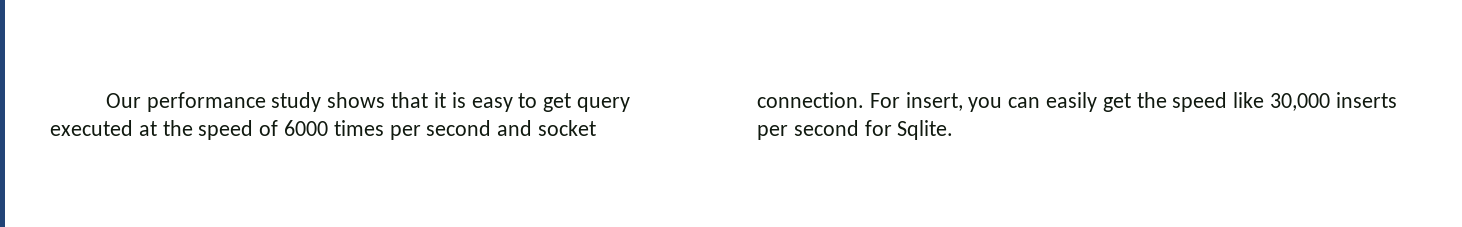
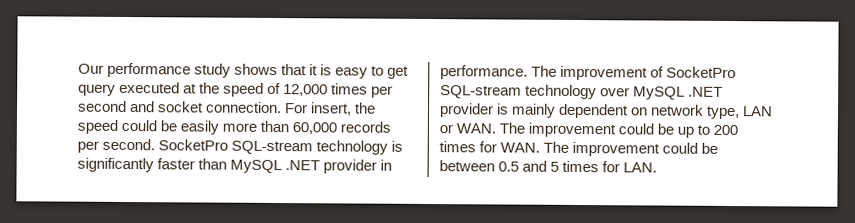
[284,120,329,136] 6000 -> [283,84,329,97] 12,000
[968,92,1397,112] [757,120,954,140] you can easily get the speed like 30,000 inserts per second for Sqlite. -> [354,102,377,114] [77,119,392,135] [77,138,404,155] [77,157,393,174] [440,65,737,81] [440,84,724,100] [439,103,774,120] [439,122,739,138] [439,141,719,157] [439,160,658,173] the speed could be easily more than 60,000 records per second. SocketPro SQL-stream technology is significantly faster than MySQL .NET provider in performance. The improvement of SocketPro SQL-stream technology over MySQL .NET provider is mainly dependent on network type, LAN or WAN. The improvement could be up to 200 times for WAN. The improvement could be between 0.5 and 5 times for LAN.

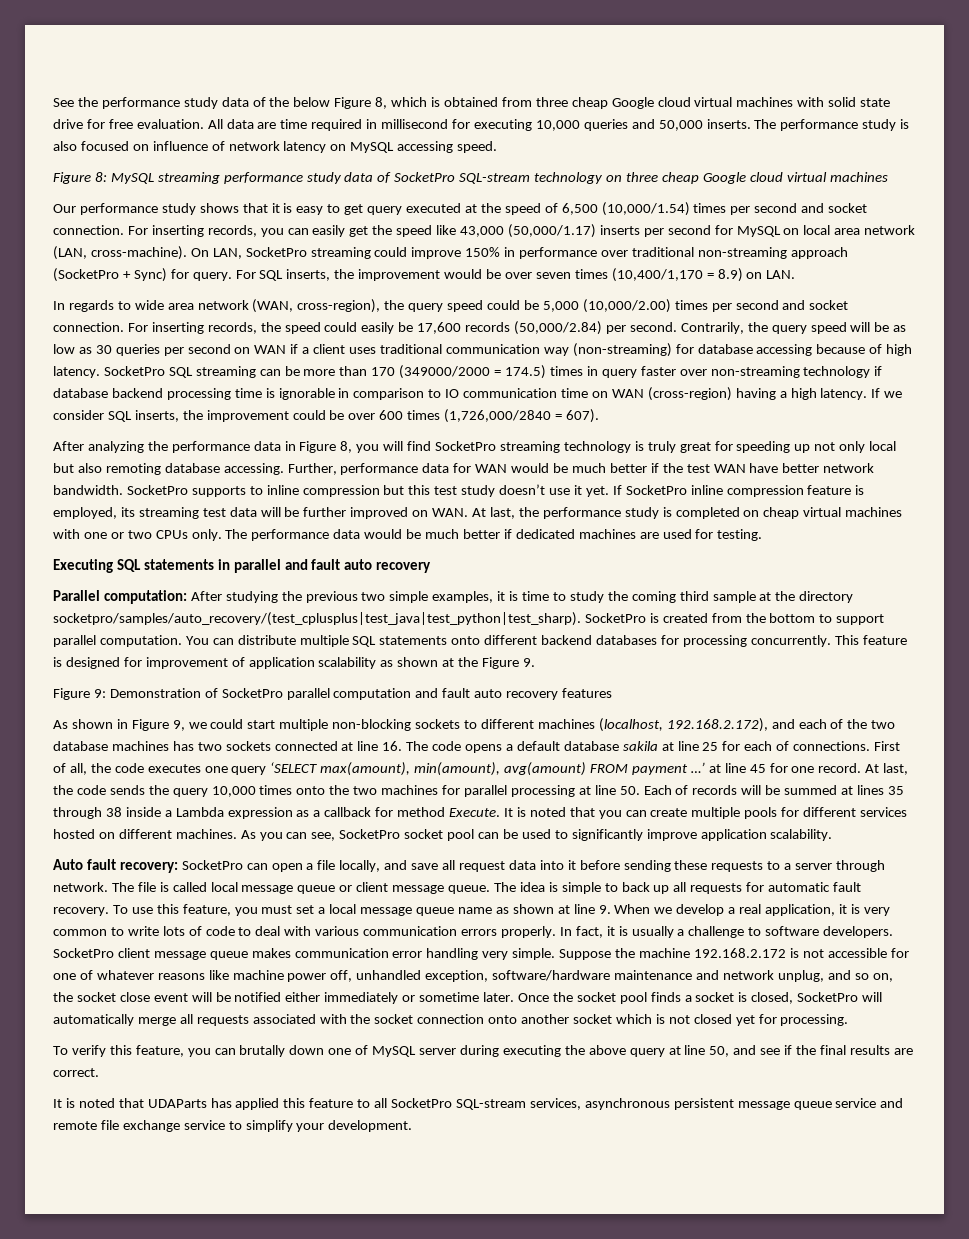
(78, 68) none -> [53,97,891,109] [53,119,910,131] [53,141,498,153] [53,172,888,184] See the performance study data of the below Figure 8, which is obtained from three cheap Google cloud virtual machines with solid state drive for free evaluation. All data are time required in millisecond for executing 10,000 queries and 50,000 inserts. The performance study is also focused on influence of network latency on MySQL accessing speed. // Figure 8: MySQL streaming performance study data of SocketPro SQL-stream technology on three cheap Google cloud virtual machines //
[283,83,394,98] [77,100,377,116] [77,119,392,135] [77,138,404,155] [77,157,393,174] [440,65,737,81] [440,84,724,100] [439,103,774,120] [439,122,739,138] [439,141,719,157] [439,160,658,173] 12,000 times per second and socket connection. For insert, the speed could be easily more than 60,000 records per second. SocketPro SQL-stream technology is significantly faster than MySQL .NET provider in performance. The improvement of SocketPro SQL-stream technology over MySQL .NET provider is mainly dependent on network type, LAN or WAN. The improvement could be up to 200 times for WAN. The improvement could be between 0.5 and 5 times for LAN. -> [561,202,868,216] [53,224,916,238] [53,246,848,260] [53,268,796,282] [53,299,849,313] [53,321,907,335] [53,343,913,357] [53,365,883,379] [53,387,903,401] [53,409,599,423] [53,441,897,453] [53,463,875,475] [53,484,865,497] [53,507,903,519] [53,529,763,541] [53,559,432,573] [53,590,854,604] [53,612,885,626] [53,635,907,647] [53,657,535,669] [53,688,613,700] [53,718,896,732] [53,741,901,753] [53,762,909,776] [53,785,904,797] [53,807,908,819] [53,829,833,841] [53,859,886,873] [53,882,862,894] [53,904,890,916] [53,926,894,938] [53,948,909,960] [53,970,893,982] [53,992,883,1004] [53,1014,849,1026] [53,1045,913,1057] [53,1068,99,1077] [53,1098,904,1110] [53,1120,413,1132] 6,500 (10,000/1.54) times per second and socket connection. For inserting records, you can easily get the speed like 43,000 (50,000/1.17) inserts per second for MySQL on local area network (LAN, cross-machine). On LAN, SocketPro streaming could improve 150% in performance over traditional non-streaming approach (SocketPro + Sync) for query. For SQL inserts, the improvement would be over seven times (10,400/1,170 = 8.9) on LAN. // In regards to wide area network (WAN, cross-region), the query speed could be 5,000 (10,000/2.00) times per second and socket connection. For inserting records, the speed could easily be 17,600 records (50,000/2.84) per second. Contrarily, the query speed will be as low as 30 queries per second on WAN if a client uses traditional communication way (non-streaming) for database accessing because of high latency. SocketPro SQL streaming can be more than 170 (349000/2000 = 174.5) times in query faster over non-streaming technology if database backend processing time is ignorable in comparison to IO communication time on WAN (cross-region) having a high latency. If we consider SQL inserts, the improvement could be over 600 times (1,726,000/2840 = 607). // After analyzing the performance data in Figure 8, you will find SocketPro streaming technology is truly great for speeding up not only local but also remoting database accessing. Further, performance data for WAN would be much better if the test WAN have better network bandwidth. SocketPro supports to inline compression but this test study doesn’t use it yet. If SocketPro inline compression feature is employed, its streaming test data will be further improved on WAN. At last, the performance study is completed on cheap virtual machines with one or two CPUs only. The performance data would be much better if dedicated machines are used for testing. // Executing SQL statements in parallel and fault auto recovery // Parallel computation: After studying the previous two simple examples, it is time to study the coming third sample at the directory socketpro/samples/auto_recovery/(test_cplusplus|test_java|test_python|test_sharp). SocketPro is created from the bottom to support parallel computation. You can distribute multiple SQL statements onto different backend databases for processing concurrently. This feature is designed for improvement of application scalability as shown at the Figure 9. // Figure 9: Demonstration of SocketPro parallel computation and fault auto recovery features // As shown in Figure 9, we could start multiple non-blocking sockets to different machines (localhost, 192.168.2.172), and each of the two database machines has two sockets connected at line 16. The code opens a default database sakila at line 25 for each of connections. First of all, the code executes one query ‘SELECT max(amount), min(amount), avg(amount) FROM payment …’ at line 45 for one record. At last, the code sends the query 10,000 times onto the two machines for parallel processing at line 50. Each of records will be summed at lines 35 through 38 inside a Lambda expression as a callback for method Execute. It is noted that you can create multiple pools for different services hosted on different machines. As you can see, SocketPro socket pool can be used to significantly improve application scalability. // Auto fault recovery: SocketPro can open a file locally, and save all request data into it before sending these requests to a server through network. The file is called local message queue or client message queue. The idea is simple to back up all requests for automatic fault recovery. To use this feature, you must set a local message queue name as shown at line 9. When we develop a real application, it is very common to write lots of code to deal with various communication errors properly. In fact, it is usually a challenge to software developers. SocketPro client message queue makes communication error handling very simple. Suppose the machine 192.168.2.172 is not accessible for one of whatever reasons like machine power off, unhandled exception, software/hardware maintenance and network unplug, and so on, the socket close event will be notified either immediately or sometime later. Once the socket pool finds a socket is closed, SocketPro will automatically merge all requests associated with the socket connection onto another socket which is not closed yet for processing. // To verify this feature, you can brutally down one of MySQL server during executing the above query at line 50, and see if the final results are correct. // It is noted that UDAParts has applied this feature to all SocketPro SQL-stream services, asynchronous persistent message queue service and remote file exchange service to simplify your development.

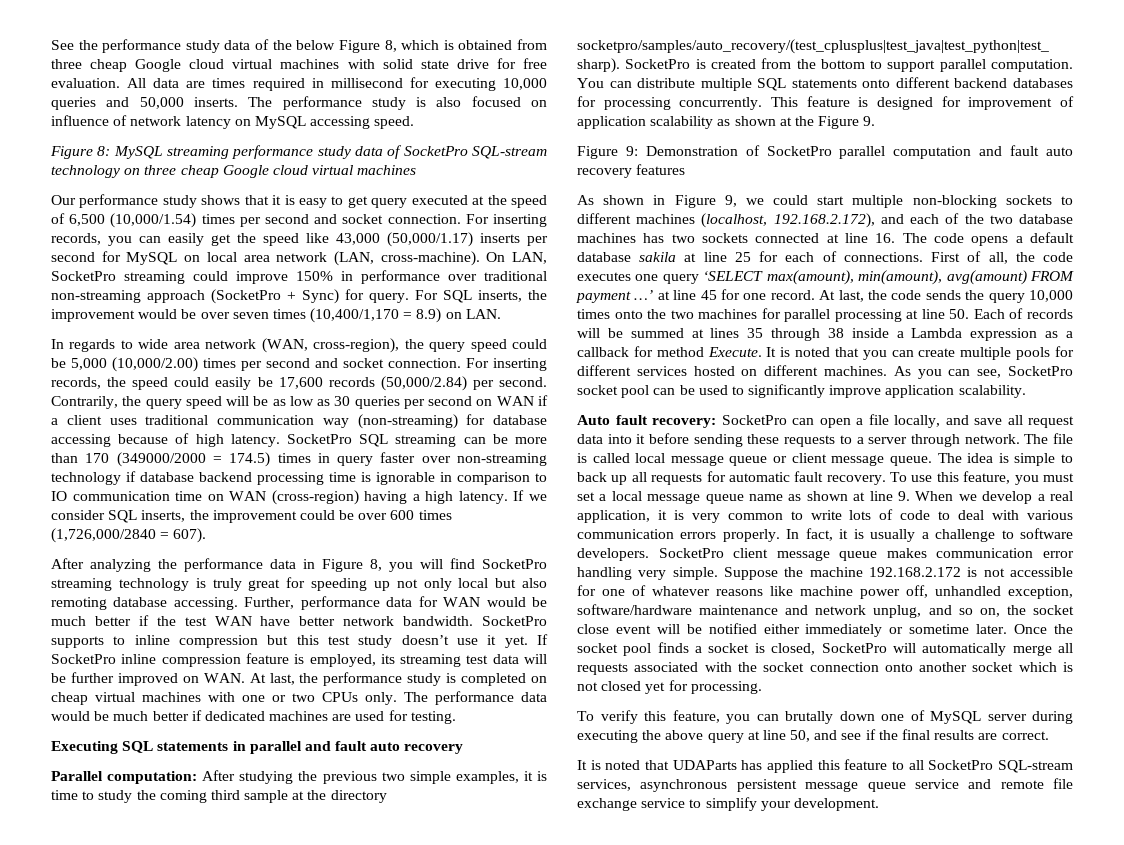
[280,119,308,129] time -> [212,78,246,88] times

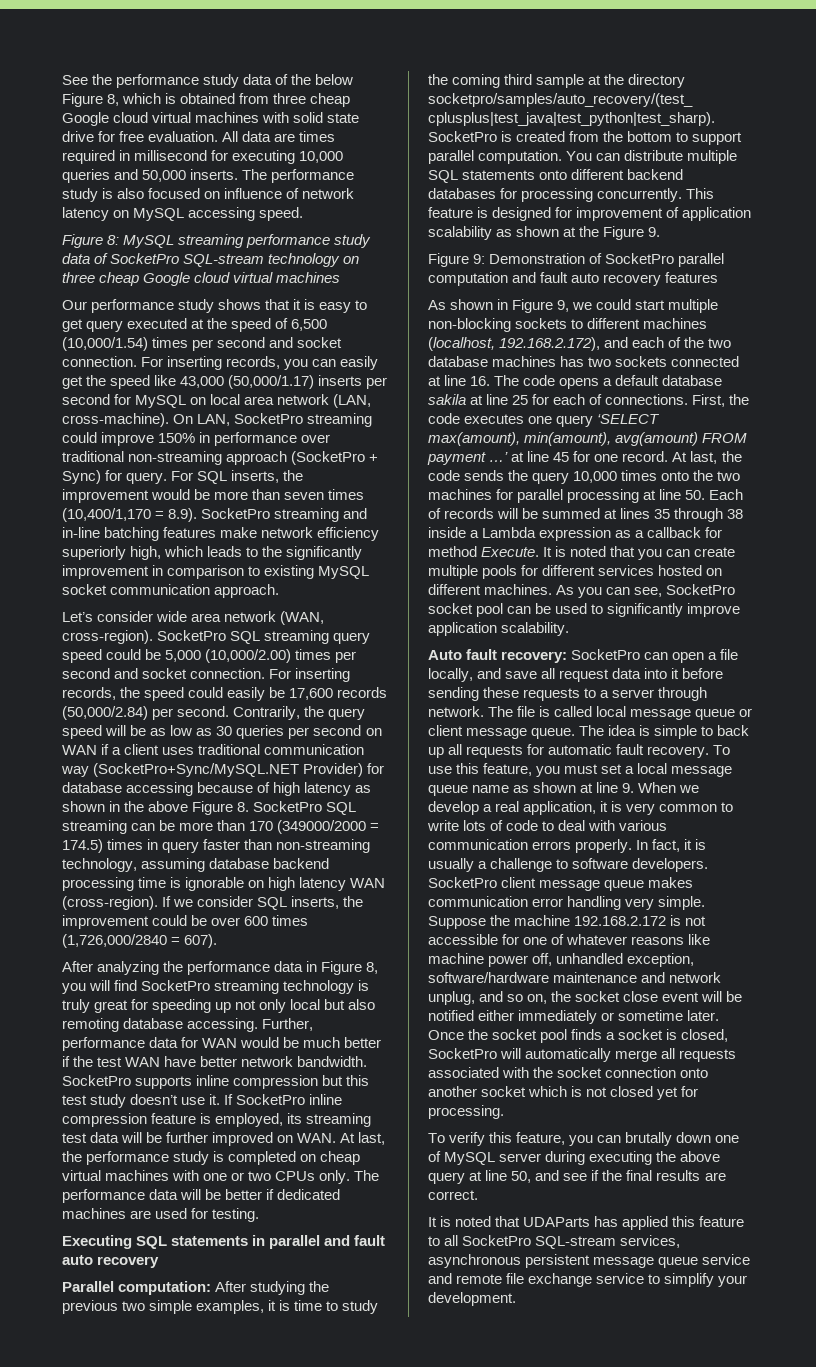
[200,312,230,319] over -> [214,489,281,500] more than
[416,308,501,323] [51,338,424,353] 8.9) on LAN. // In regards to wide area network (WAN, cross-region), the -> [168,508,368,522] [62,527,380,541] [62,546,363,560] [62,565,370,579] [62,584,280,598] [62,611,325,625] [62,630,330,644] 8.9). SocketPro streaming and in-line batching features make network efficiency superiorly high, which leads to the significantly improvement in comparison to existing MySQL socket communication approach. // Let’s consider wide area network (WAN, cross-region). SocketPro SQL streaming
[357,414,458,429] (non-streaming) -> [93,763,364,777] (SocketPro+Sync/MySQL.NET Provider)
[230,434,280,447] latency. -> [304,782,372,796] [62,801,250,815] latency as shown in the above Figure 8.
[421,453,547,466] [51,471,136,485] over non-streaming technology if -> [244,839,371,853] [62,858,206,872] than non-streaming technology, assuming
[440,472,547,485] [51,490,508,505] in comparison to IO communication time on WAN (cross-region) having a high latency. -> [248,877,386,891] [62,896,158,910] on high latency WAN (cross-region).
[113,636,126,645] to -> (193, 1082) none
[487,635,528,648] it yet. -> [209,1094,221,1105] it.
[51,711,149,721] would be much -> [180,1189,222,1200] will be
[931,251,1008,264] First of all, -> [692,394,726,407] First,

